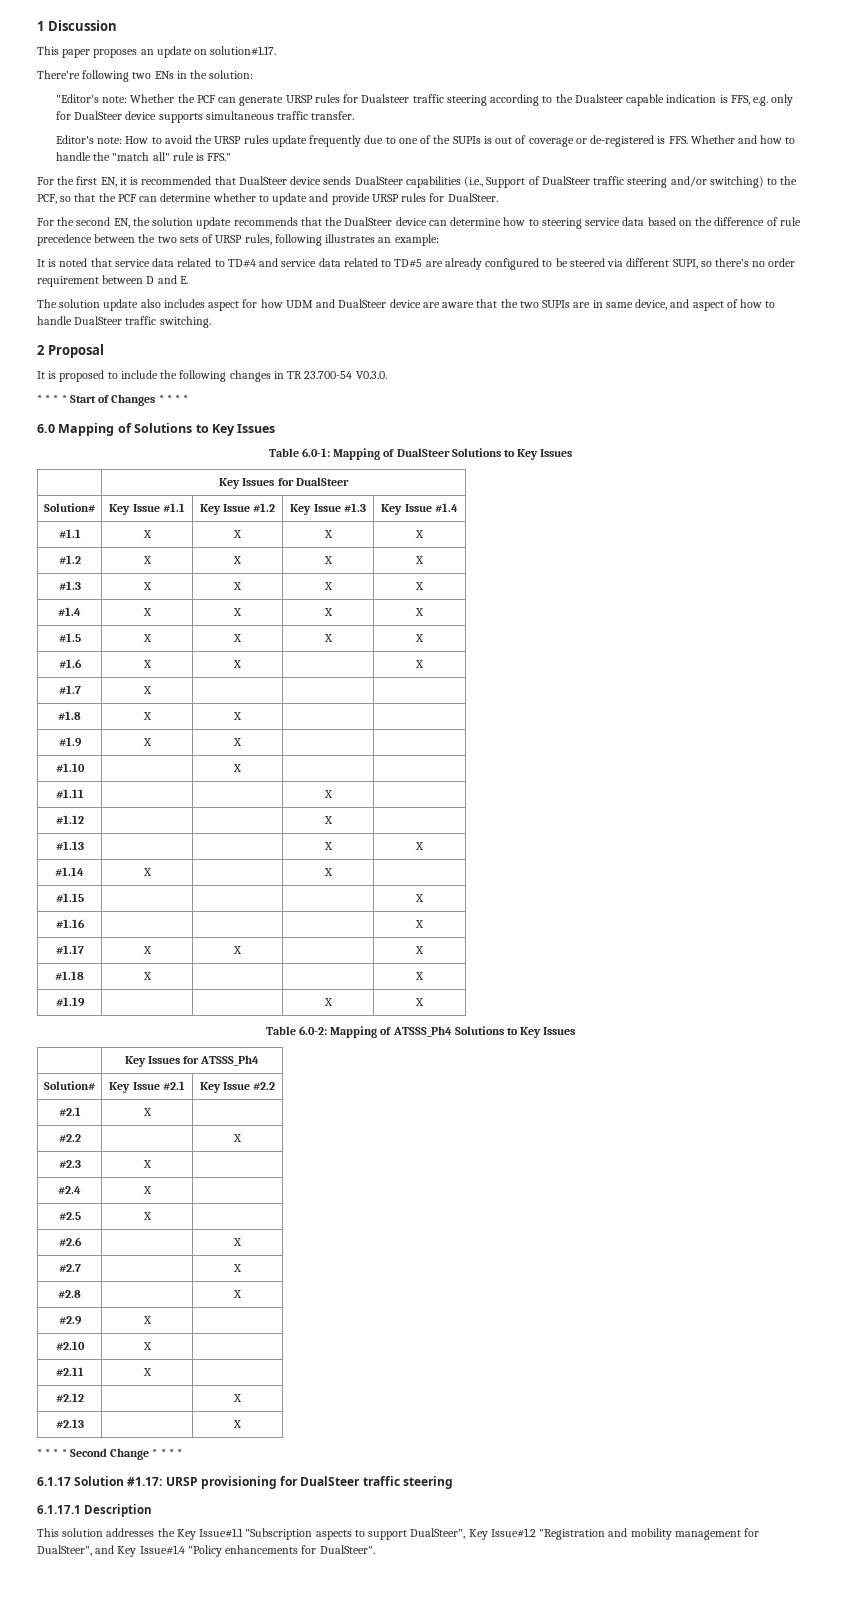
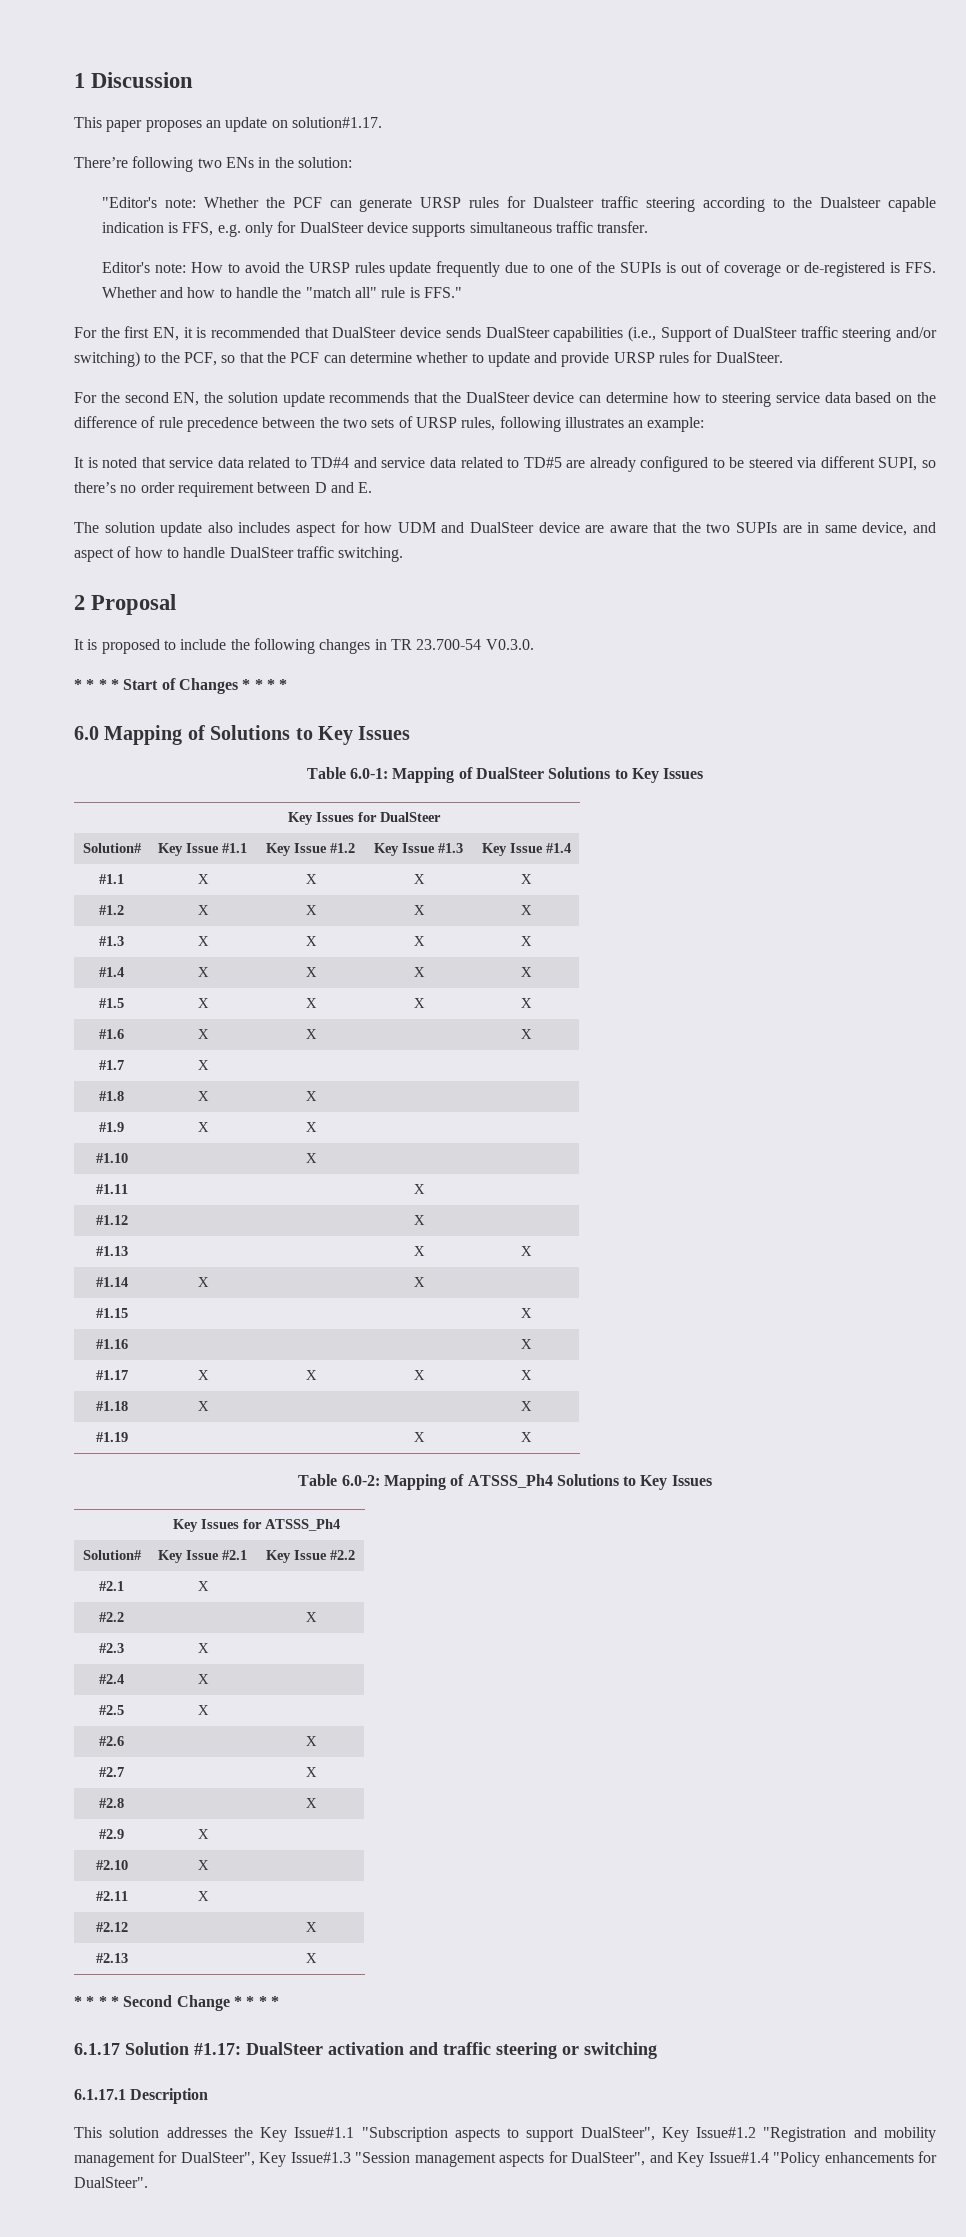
(242, 950) none -> [413,1370,425,1380] X
[165,1476,453,1489] URSP provisioning for DualSteer traffic steering -> [246,2042,657,2059] DualSteer activation and traffic steering or switching
(92, 1550) none -> [259,2151,646,2167] Key Issue#1.3 "Session management aspects for DualSteer",

